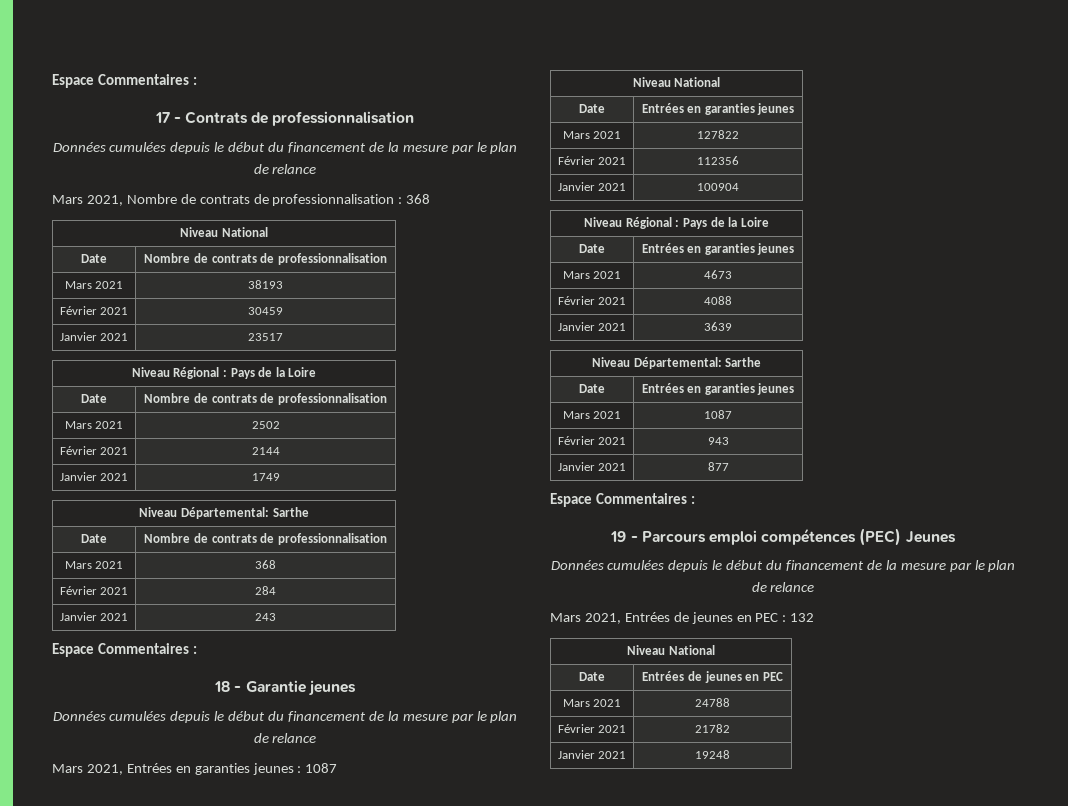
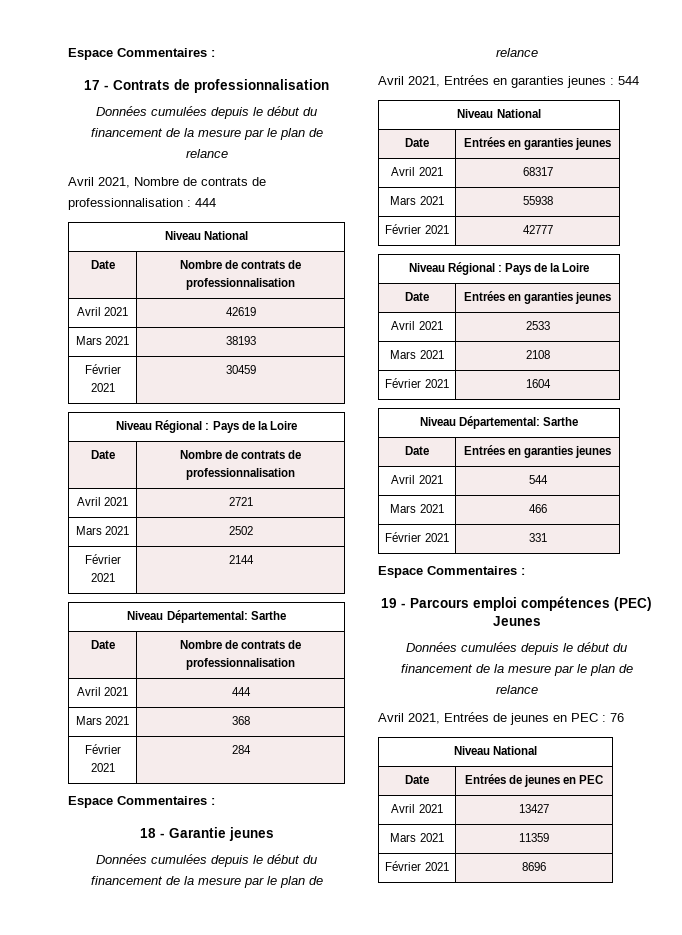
[52,195,83,204] Mars -> [68,177,94,186] Avril
[406,194,431,204] 368 -> [195,198,216,207] 444
(387, 259) none -> [76,307,129,316] [225,307,256,316] // Avril 2021 | 42619
[59,332,129,341] [248,333,283,341] // Janvier 2021 | 23517 -> (256, 369) none
(387, 399) none -> [76,497,129,506] [228,497,253,506] // Avril 2021 | 2721
[59,472,129,481] [251,473,280,481] // Janvier 2021 | 1749 -> (254, 559) none
(387, 539) none -> [76,687,129,696] [231,687,251,696] // Avril 2021 | 444
[59,612,129,621] [255,613,276,621] // Janvier 2021 | 243 -> (251, 749) none
[52,764,83,773] Mars -> [378,76,404,85] Avril
[305,763,338,773] 1087 -> [618,76,639,85] 544
[562,131,622,139] [697,130,739,139] [557,156,627,165] [697,156,739,165] [557,182,627,191] [697,183,739,191] // Mars 2021 | 127822 // Février 2021 | 112356 // Janvier 2021 | 100904 -> [391,167,443,176] [522,167,553,176] [390,196,444,205] [522,196,553,205] [385,224,449,234] [522,225,553,234] // Avril 2021 | 68317 // Mars 2021 | 55938 // Février 2021 | 42777
[562,271,622,279] [704,270,732,279] [557,296,627,305] [704,296,732,305] [557,322,627,331] [704,322,732,331] // Mars 2021 | 4673 // Février 2021 | 4088 // Janvier 2021 | 3639 -> [391,321,443,330] [525,321,550,330] [390,350,444,359] [525,350,550,359] [385,378,449,388] [525,379,551,388] // Avril 2021 | 2533 // Mars 2021 | 2108 // Février 2021 | 1604
[562,411,622,419] [704,410,732,419] [557,436,627,445] [707,437,729,445] [557,462,627,471] [707,462,729,471] // Mars 2021 | 1087 // Février 2021 | 943 // Janvier 2021 | 877 -> [391,475,443,484] [528,475,548,484] [390,504,444,513] [528,504,547,513] [385,532,449,542] [528,533,547,542] // Avril 2021 | 544 // Mars 2021 | 466 // Février 2021 | 331
[550,613,581,622] Mars -> [378,713,404,722] Avril
[790,613,815,622] 132 -> [610,713,624,722] 76
[562,699,622,707] [695,698,730,707] [557,724,627,733] [695,724,730,733] [557,750,627,759] [695,750,730,759] // Mars 2021 | 24788 // Février 2021 | 21782 // Janvier 2021 | 19248 -> [391,804,443,813] [519,804,549,813] [390,833,444,842] [519,833,549,842] [385,861,449,871] [522,862,546,871] // Avril 2021 | 13427 // Mars 2021 | 11359 // Février 2021 | 8696

